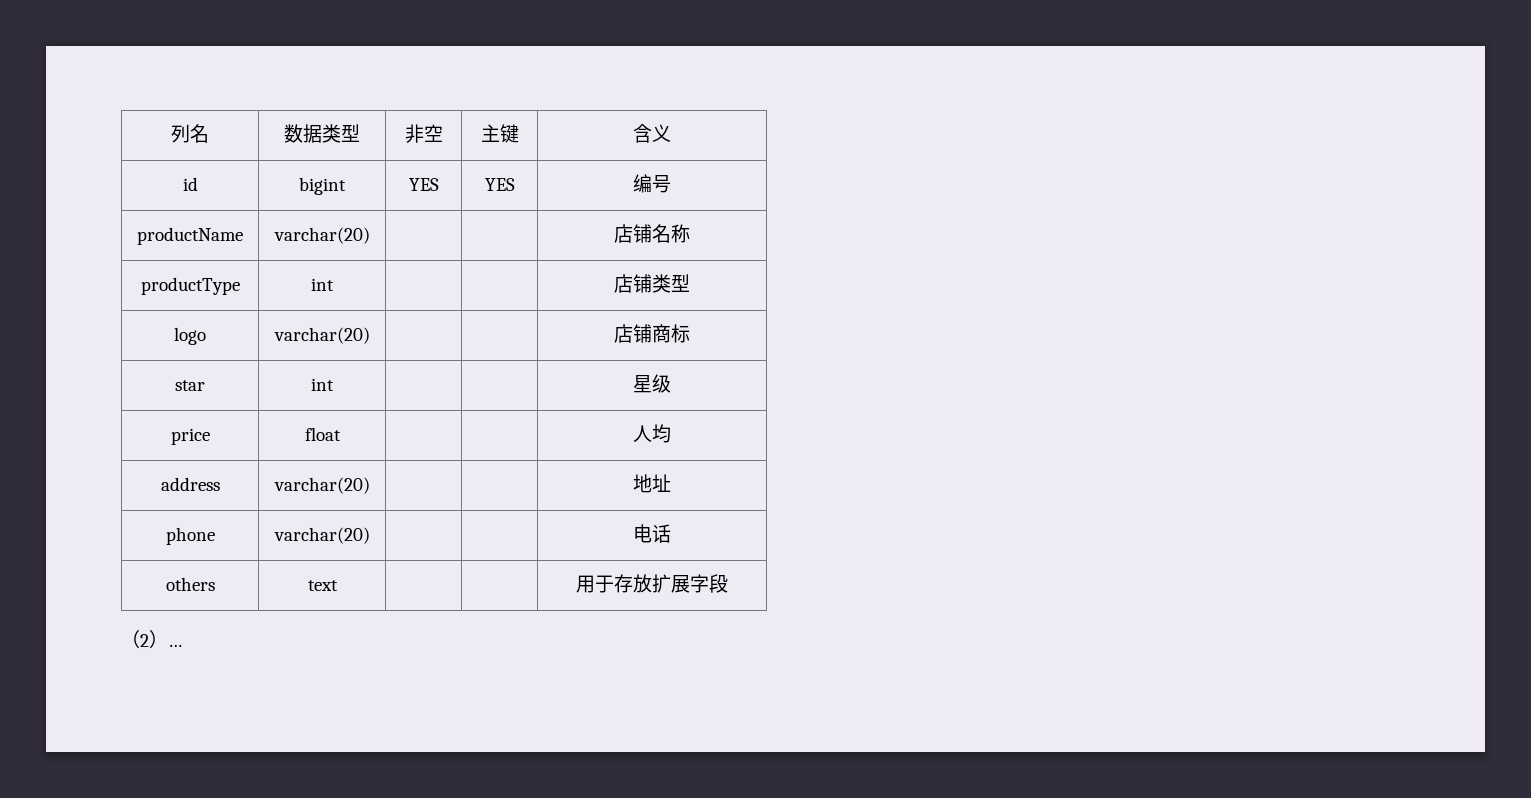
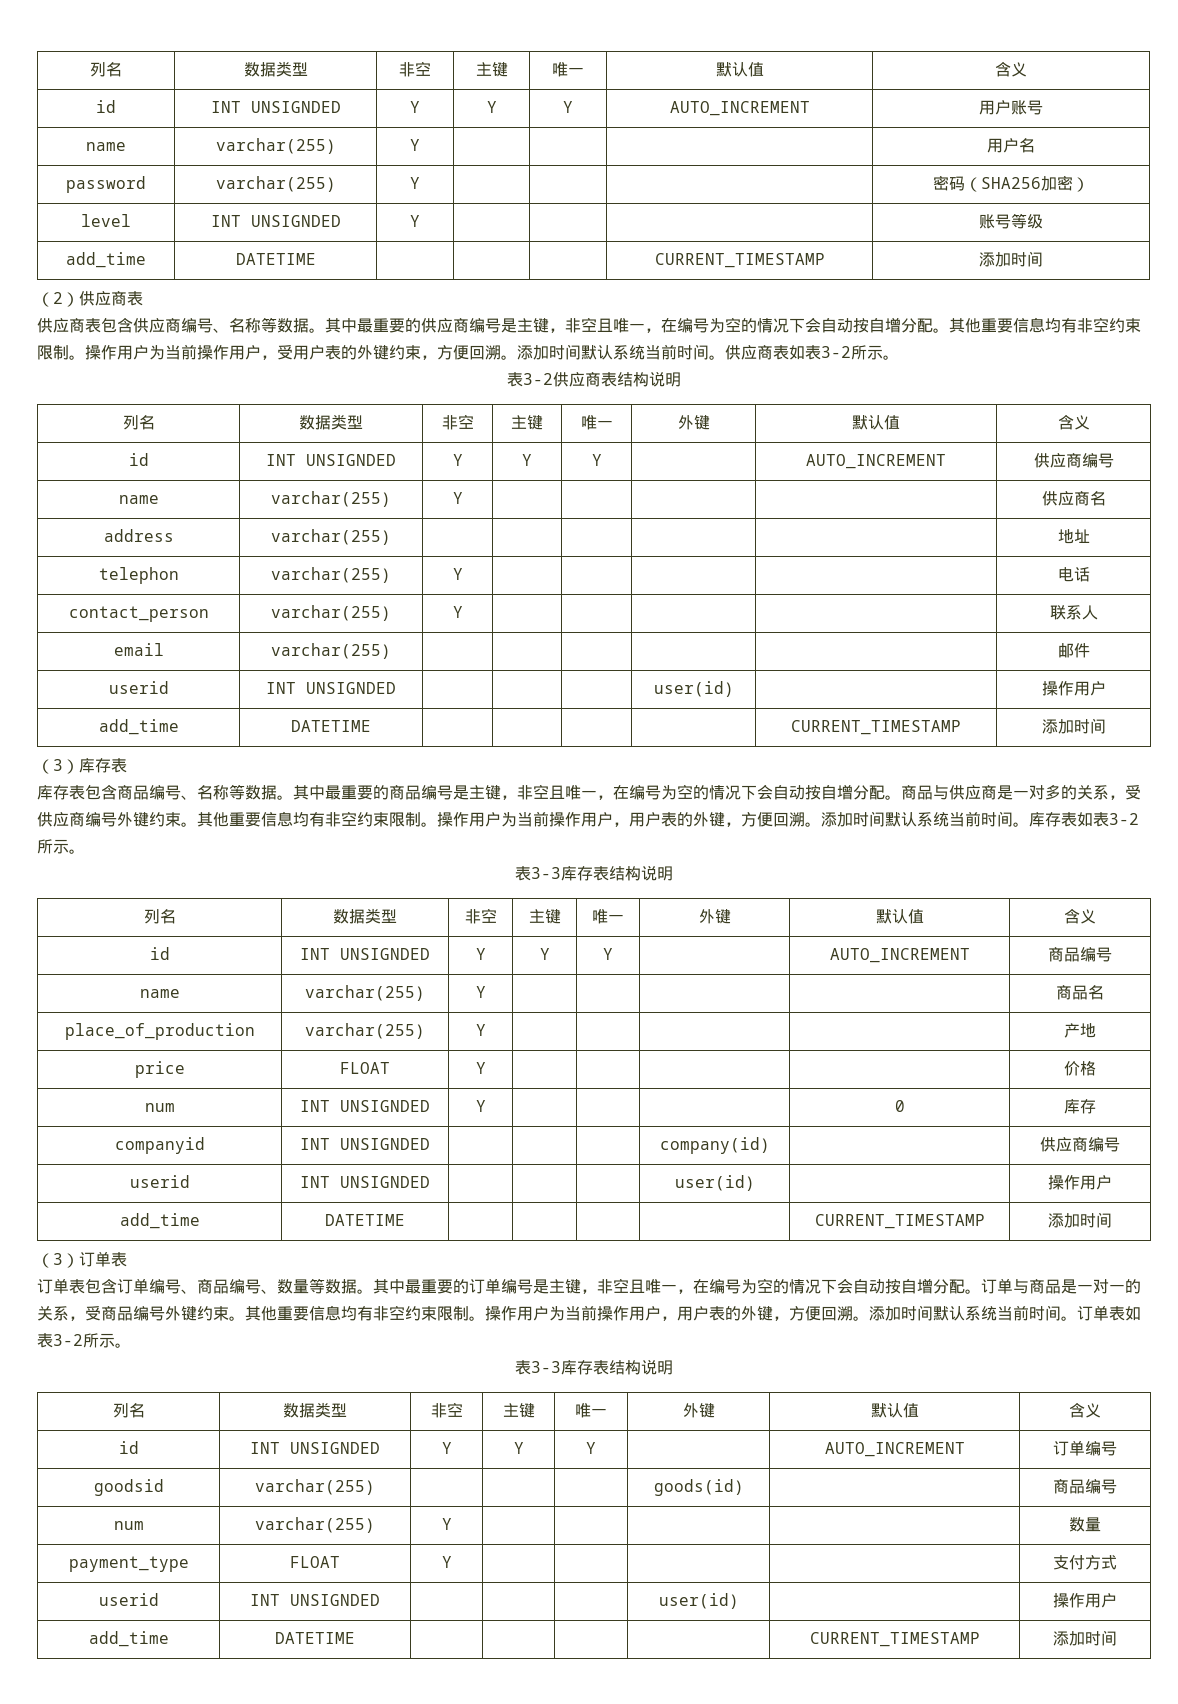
[171,124,209,143] [284,124,360,143] [404,124,443,143] [480,124,519,143] [633,124,671,143] [182,177,198,191] [299,177,346,195] [408,178,439,191] [484,178,515,191] [633,174,671,193] [137,227,243,245] [273,227,370,244] [614,224,690,243] [140,277,240,295] [311,278,334,291] [614,274,690,293] [174,327,206,345] [273,327,370,344] [614,324,690,343] [175,380,205,391] [311,378,334,391] [633,374,671,393] [170,428,210,445] [304,427,341,441] [633,424,671,443] [160,477,220,491] [273,477,370,494] [633,474,671,493] [165,527,215,545] [273,527,370,544] [633,524,671,543] [165,577,215,591] [307,580,338,591] [576,574,728,593] [121,630,182,649] 列名 | 数据类型 | 非空 | 主键 | 含义 // id | bigint | YES | YES | 编号 // productName | varchar(20) | | | 店铺名称 // productType | int | | | 店铺类型 // logo | varchar(20) | | | 店铺商标 // star | int | | | 星级 // price | float | | | 人均 // address | varchar(20) | | | 地址 // phone | varchar(20) | | | 电话 // others | text | | | 用于存放扩展字段 // （2）… -> [90,62,122,77] [243,61,308,77] [399,61,431,77] [475,62,508,77] [552,62,584,77] [715,62,764,77] [995,62,1027,77] [96,100,116,113] [210,101,341,113] [410,101,420,113] [486,101,497,113] [563,101,573,113] [669,101,810,116] [979,100,1043,115] [86,142,126,151] [215,138,336,154] [410,139,420,151] [987,138,1035,153] [66,176,146,193] [215,176,336,192] [410,177,420,189] [933,175,1089,192] [81,214,131,227] [210,215,341,227] [410,215,420,227] [979,213,1043,229] [66,252,146,268] [235,253,316,265] [654,253,825,268] [979,251,1043,267] [37,291,143,307] [37,317,1141,333] [37,344,899,360] [507,371,681,387] [122,415,155,430] [299,414,363,430] [441,414,474,430] [511,415,543,430] [580,415,613,430] [677,415,710,430] [852,415,900,430] [1057,415,1090,430] [128,453,149,466] [266,454,396,466] [452,454,463,466] [522,454,532,466] [591,454,602,466] [806,454,946,469] [1033,453,1114,468] [118,495,159,504] [271,491,391,507] [452,492,463,504] [1041,491,1106,506] [103,529,174,542] [271,529,391,545] [1057,529,1090,544] [98,567,179,584] [271,567,391,583] [452,568,463,580] [1057,567,1090,582] [68,606,209,622] [271,605,391,621] [452,606,463,618] [1049,605,1098,620] [113,643,164,656] [271,643,391,659] [1057,643,1090,658] [108,681,169,694] [266,682,396,694] [653,681,734,697] [1041,681,1106,696] [98,719,179,735] [291,720,371,732] [791,720,961,735] [1041,718,1106,734] [37,758,127,774] [37,784,1141,800] [37,811,1139,827] [37,839,85,854] [515,865,673,881] [143,909,176,924] [333,908,397,924] [464,908,497,924] [528,909,561,924] [592,909,624,924] [698,909,731,924] [875,909,924,924] [1064,909,1096,924] [149,947,170,960] [300,948,430,960] [475,948,486,960] [539,948,550,960] [603,948,613,960] [829,948,970,963] [1048,947,1112,962] [139,989,180,998] [305,985,425,1001] [475,986,486,998] [1056,985,1104,1000] [64,1023,255,1040] [305,1023,425,1039] [475,1024,486,1036] [1064,1023,1096,1038] [134,1061,185,1078] [340,1062,390,1074] [475,1062,486,1074] [1064,1061,1096,1076] [144,1103,175,1112] [300,1100,430,1112] [475,1100,486,1112] [894,1100,905,1112] [1064,1099,1096,1114] [114,1137,205,1154] [300,1138,430,1150] [659,1137,770,1154] [1040,1137,1120,1152] [129,1175,190,1188] [300,1176,430,1188] [674,1175,755,1191] [1048,1175,1112,1190] [119,1213,200,1229] [325,1214,405,1226] [814,1214,985,1229] [1048,1212,1112,1228] [37,1251,127,1268] [37,1278,1141,1294] [37,1305,1141,1321] [37,1333,131,1348] [515,1359,673,1375] [112,1403,145,1418] [283,1402,347,1418] [430,1402,463,1418] [502,1403,535,1418] [575,1403,607,1418] [682,1403,715,1418] [870,1403,919,1418] [1069,1403,1101,1418] [118,1441,139,1454] [250,1442,380,1454] [441,1442,452,1454] [513,1442,524,1454] [586,1442,596,1454] [824,1442,965,1457] [1053,1440,1117,1456] [93,1479,164,1496] [255,1479,375,1495] [653,1479,744,1496] [1053,1479,1117,1494] [113,1521,144,1530] [255,1517,375,1533] [441,1518,452,1530] [1069,1517,1101,1532] [68,1556,189,1572] [290,1556,340,1568] [441,1556,452,1568] [1053,1555,1117,1570] [98,1593,159,1606] [250,1594,380,1606] [658,1593,739,1609] [1053,1593,1117,1608] [88,1631,169,1647] [275,1632,355,1644] [809,1632,980,1647] [1053,1630,1117,1646] 列名 | 数据类型 | 非空 | 主键 | 唯一 | 默认值 | 含义 // id | INT UNSIGNDED | Y | Y | Y | AUTO_INCREMENT | 用户账号 // name | varchar(255) | Y | | | | 用户名 // password | varchar(255) | Y | | | | 密码（SHA256加密） // level | INT UNSIGNDED | Y | | | | 账号等级 // add_time | DATETIME | | | | CURRENT_TIMESTAMP | 添加时间 // （2）供应商表 // 供应商表包含供应商编号、名称等数据。其中最重要的供应商编号是主键，非空且唯一，在编号为空的情况下会自动按自增分配。其他重要信息均有非空约束限制。操作用户为当前操作用户，受用户表的外键约束，方便回溯。添加时间默认系统当前时间。供应商表如表3-2所示。 // 表3-2供应商表结构说明 // 列名 | 数据类型 | 非空 | 主键 | 唯一 | 外键 | 默认值 | 含义 // id | INT UNSIGNDED | Y | Y | Y | | AUTO_INCREMENT | 供应商编号 // name | varchar(255) | Y | | | | | 供应商名 // address | varchar(255) | | | | | | 地址 // telephon | varchar(255) | Y | | | | | 电话 // contact_person | varchar(255) | Y | | | | | 联系人 // email | varchar(255) | | | | | | 邮件 // userid | INT UNSIGNDED | | | | user(id) | | 操作用户 // add_time | DATETIME | | | | | CURRENT_TIMESTAMP | 添加时间 // （3）库存表 // 库存表包含商品编号、名称等数据。其中最重要的商品编号是主键，非空且唯一，在编号为空的情况下会自动按自增分配。商品与供应商是一对多的关系，受供应商编号外键约束。其他重要信息均有非空约束限制。操作用户为当前操作用户，用户表的外键，方便回溯。添加时间默认系统当前时间。库存表如表3-2所示。 // 表3-3库存表结构说明 // 列名 | 数据类型 | 非空 | 主键 | 唯一 | 外键 | 默认值 | 含义 // id | INT UNSIGNDED | Y | Y | Y | | AUTO_INCREMENT | 商品编号 // name | varchar(255) | Y | | | | | 商品名 // place_of_production | varchar(255) | Y | | | | | 产地 // price | FLOAT | Y | | | | | 价格 // num | INT UNSIGNDED | Y | | | | 0 | 库存 // companyid | INT UNSIGNDED | | | | company(id) | | 供应商编号 // userid | INT UNSIGNDED | | | | user(id) | | 操作用户 // add_time | DATETIME | | | | | CURRENT_TIMESTAMP | 添加时间 // （3）订单表 // 订单表包含订单编号、商品编号、数量等数据。其中最重要的订单编号是主键，非空且唯一，在编号为空的情况下会自动按自增分配。订单与商品是一对一的关系，受商品编号外键约束。其他重要信息均有非空约束限制。操作用户为当前操作用户，用户表的外键，方便回溯。添加时间默认系统当前时间。订单表如表3-2所示。 // 表3-3库存表结构说明 // 列名 | 数据类型 | 非空 | 主键 | 唯一 | 外键 | 默认值 | 含义 // id | INT UNSIGNDED | Y | Y | Y | | AUTO_INCREMENT | 订单编号 // goodsid | varchar(255) | | | | goods(id) | | 商品编号 // num | varchar(255) | Y | | | | | 数量 // payment_type | FLOAT | Y | | | | | 支付方式 // userid | INT UNSIGNDED | | | | user(id) | | 操作用户 // add_time | DATETIME | | | | | CURRENT_TIMESTAMP | 添加时间

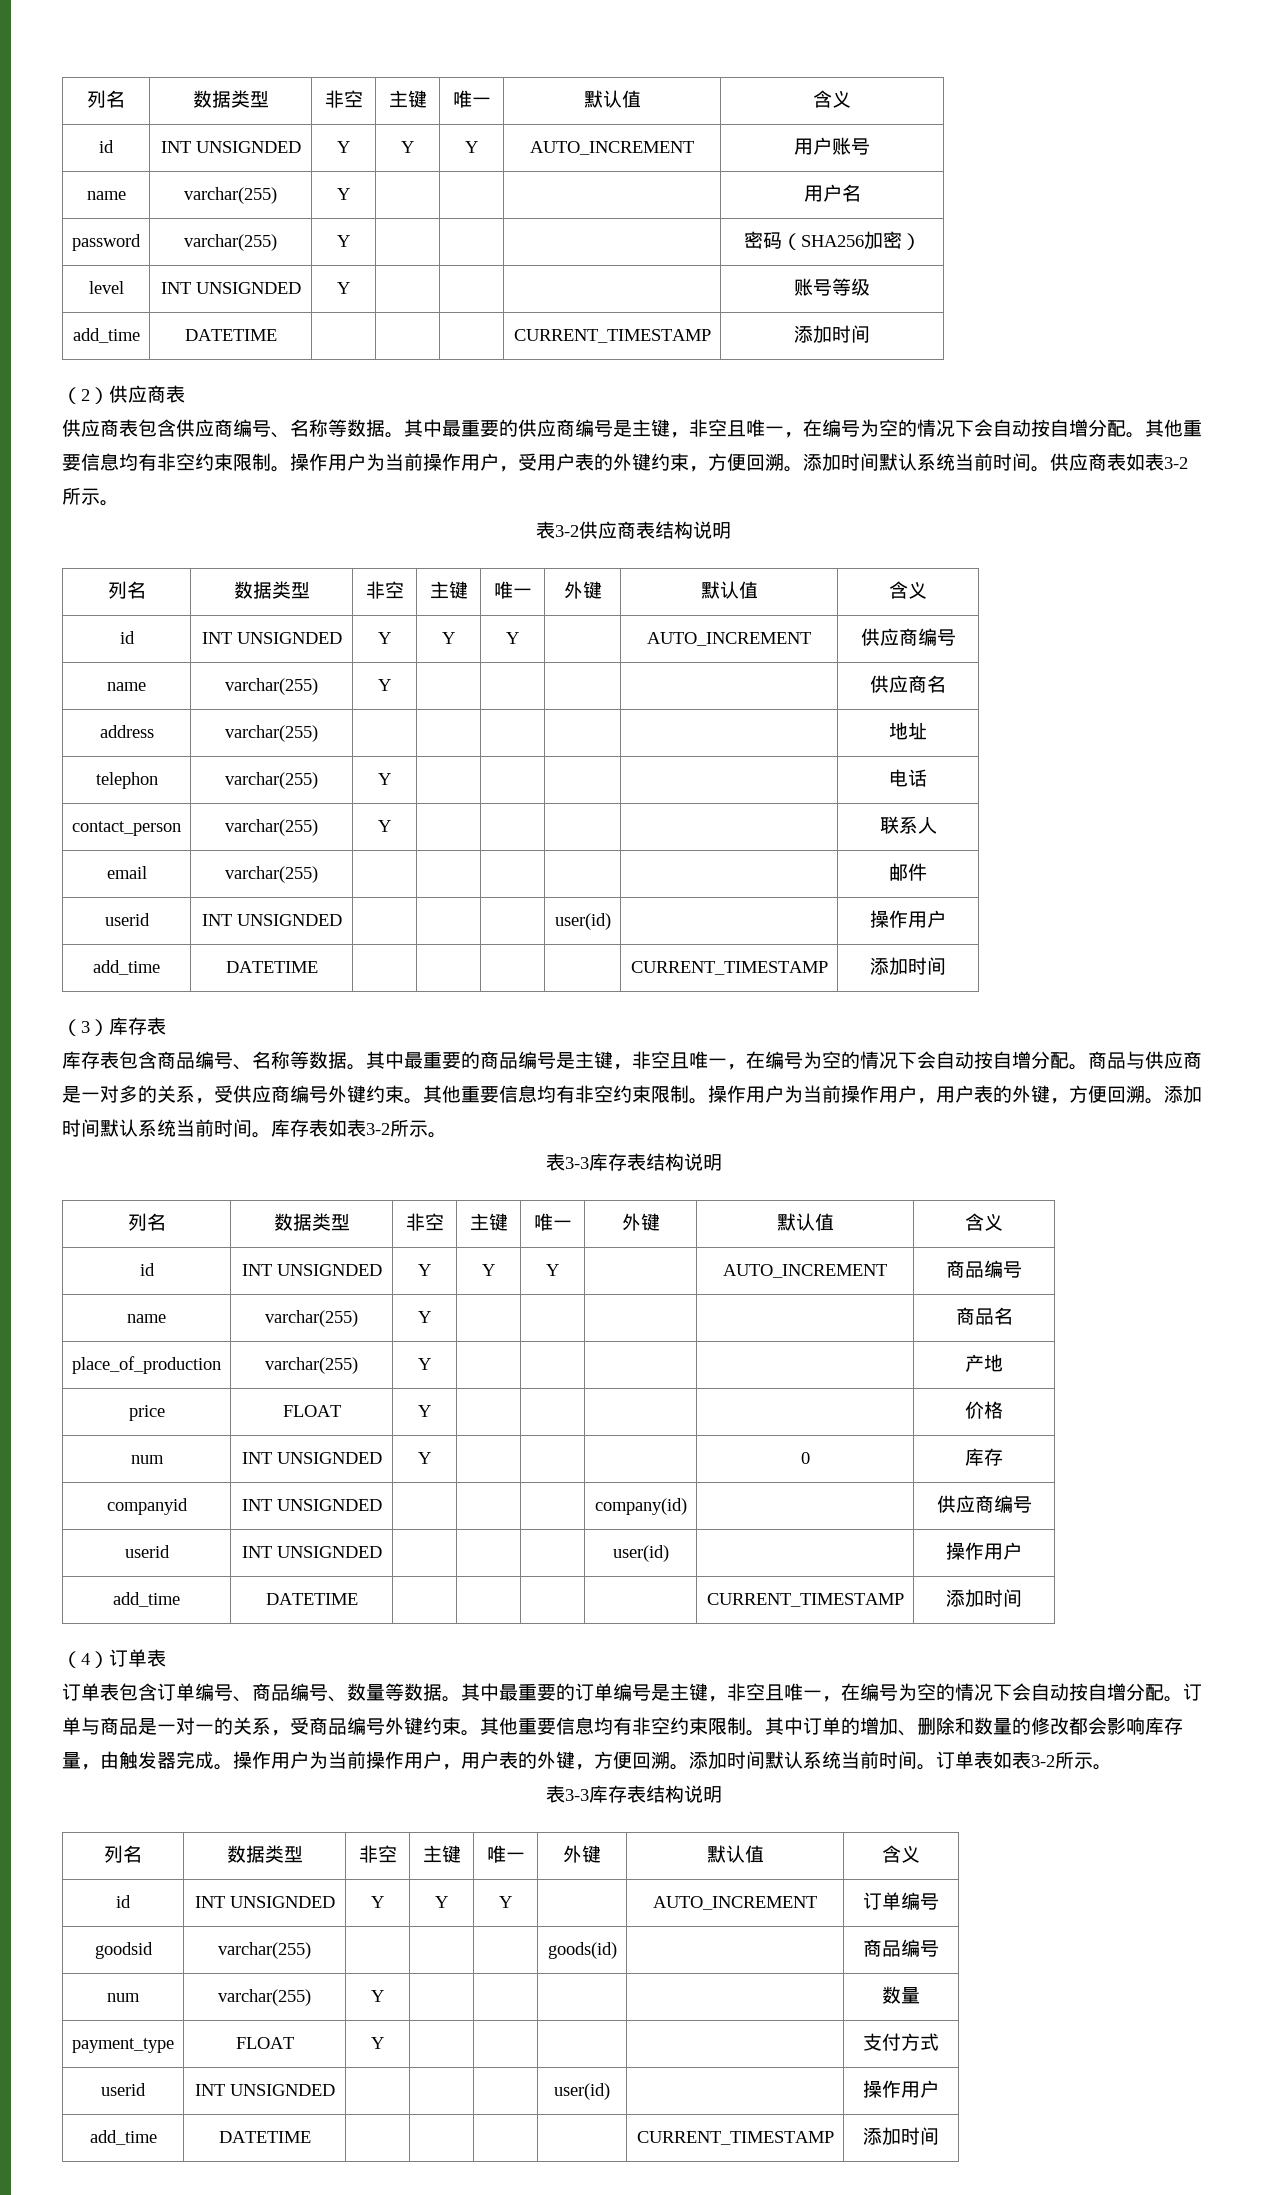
[53,1253,63,1265] 3 -> [81,1653,90,1665] 4
(485, 1318) none -> [765,1717,1183,1736] [62,1751,233,1770] 其中订单的增加、删除和数量的修改都会影响库存量，由触发器完成。

